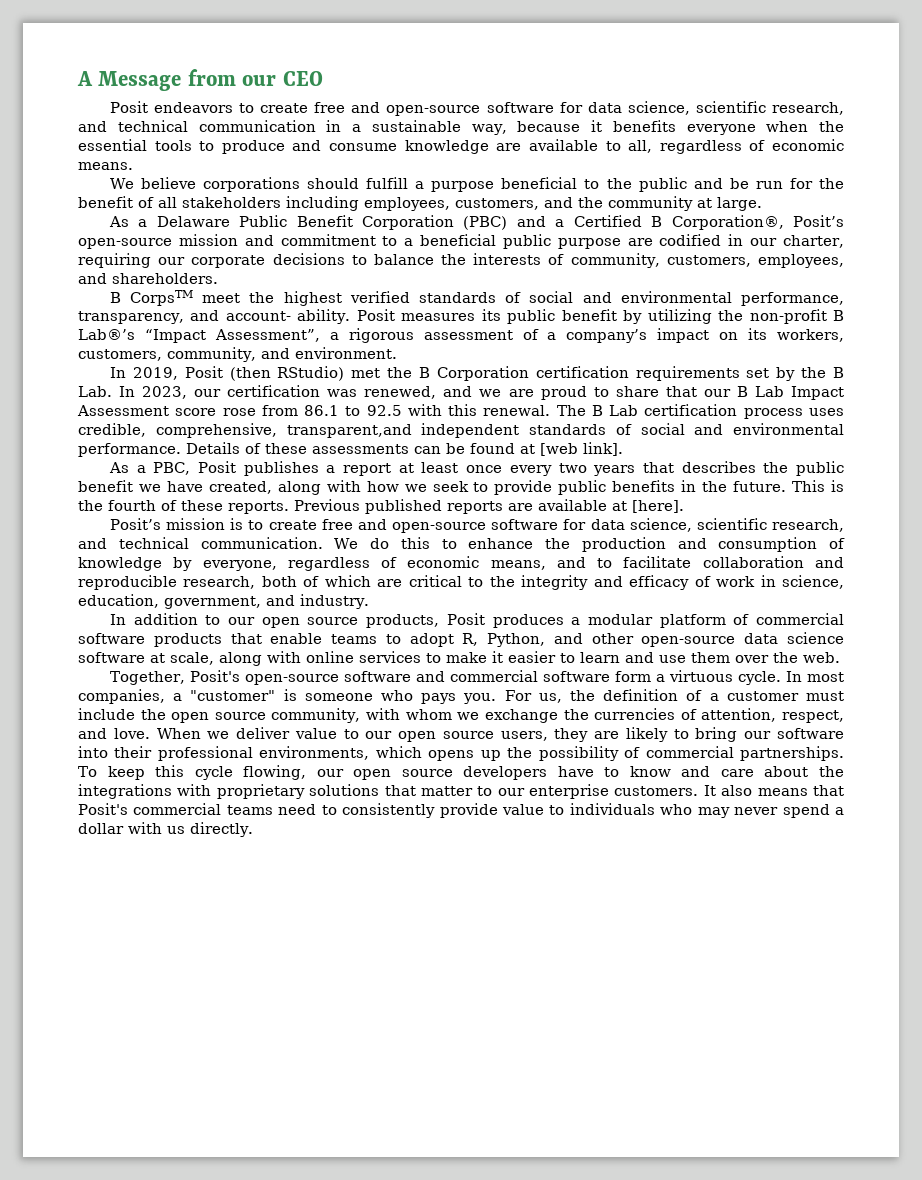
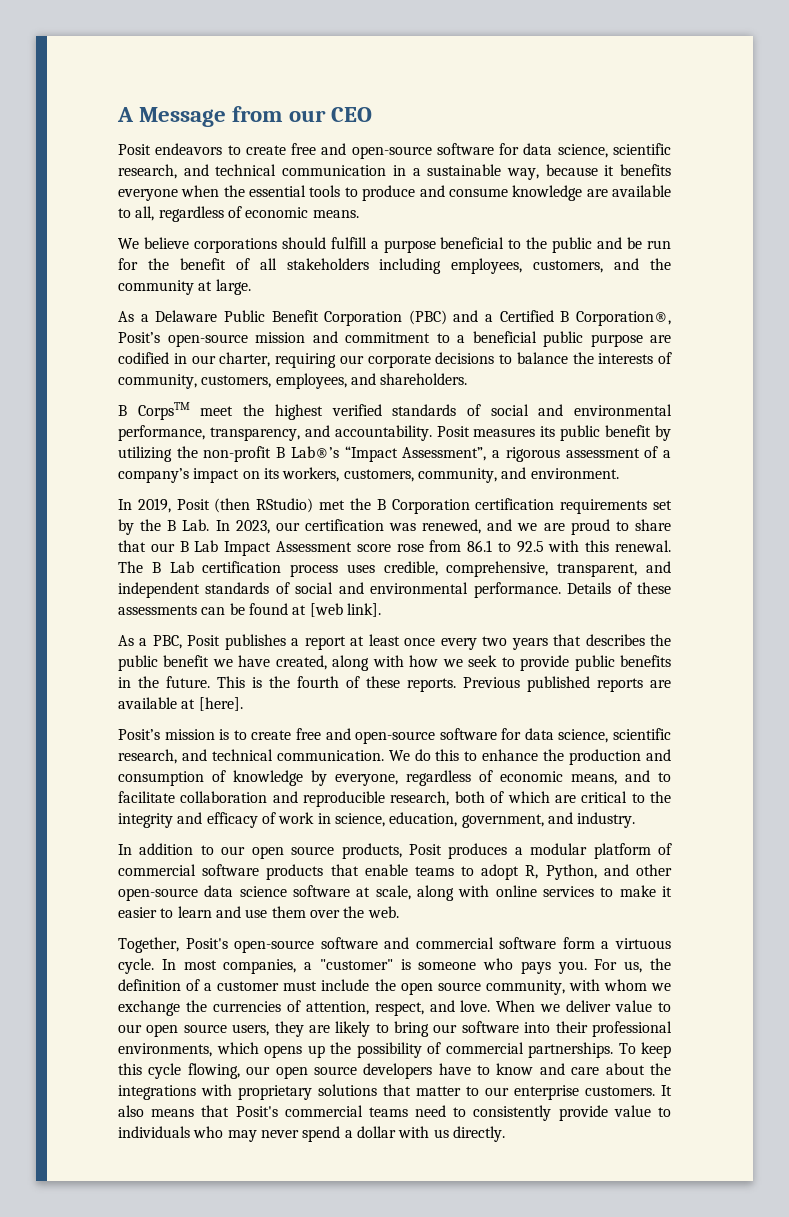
[225,309,351,324] account- ability. -> [334,425,432,441] accountability.
[286,424,412,438] transparent,and -> [557,561,671,577] transparent, and

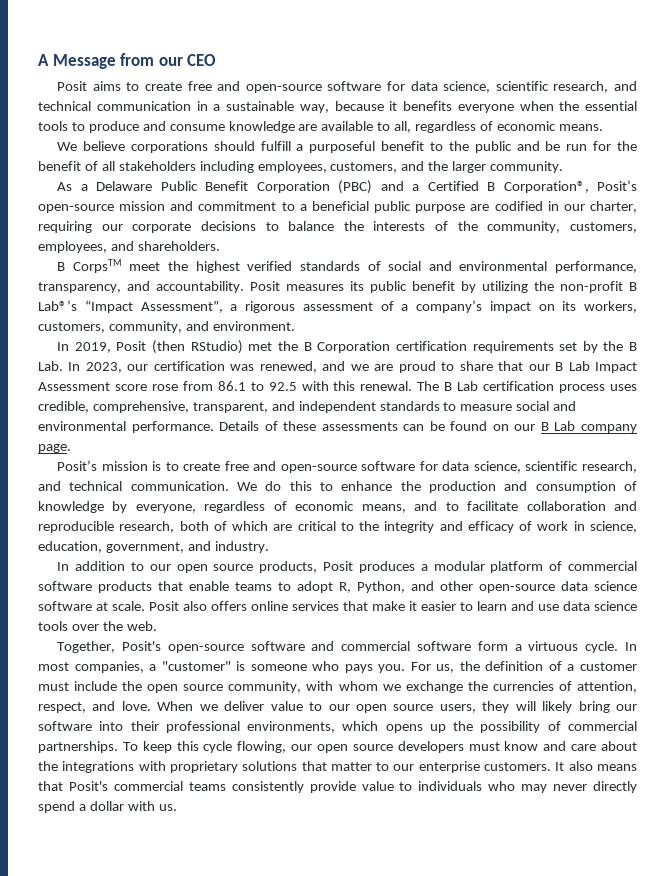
[155,143,223,155] endeavors -> [92,81,121,91] aims
[383,237,505,253] purpose beneficial -> [309,141,425,153] purposeful benefit
[118,279,251,295] community at large. -> [452,161,564,173] larger community.
(672, 358) none -> [457,221,478,231] the
[275,582,290,594] of -> [443,402,513,411] to measure
[292,603,381,617] [118,634,672,650] [118,655,671,671] [118,676,671,692] [118,697,243,711] at [web link]. // As a PBC, Posit publishes a report at least once every two years that describes the public benefit we have created, along with how we seek to provide public benefits in the future. This is the fourth of these reports. Previous published reports are available at [here]. -> [492,421,638,433] [38,444,71,453] on our B Lab company page.
[375,885,490,901] scale, along with -> [112,601,247,611] scale. Posit also offers
[600,887,614,897] to -> [343,601,368,611] that
[271,906,306,918] them -> [563,601,637,611] [38,621,68,631] data science tools
[308,1021,389,1037] are likely to -> [515,701,573,713] will likely
[438,1063,491,1075] have to -> [468,742,500,751] must
[415,1105,467,1117] need to -> (226, 786) none
(299, 1134) none -> [593,781,637,793] directly
[433,1126,505,1142] us directly. -> [158,804,177,811] us.

